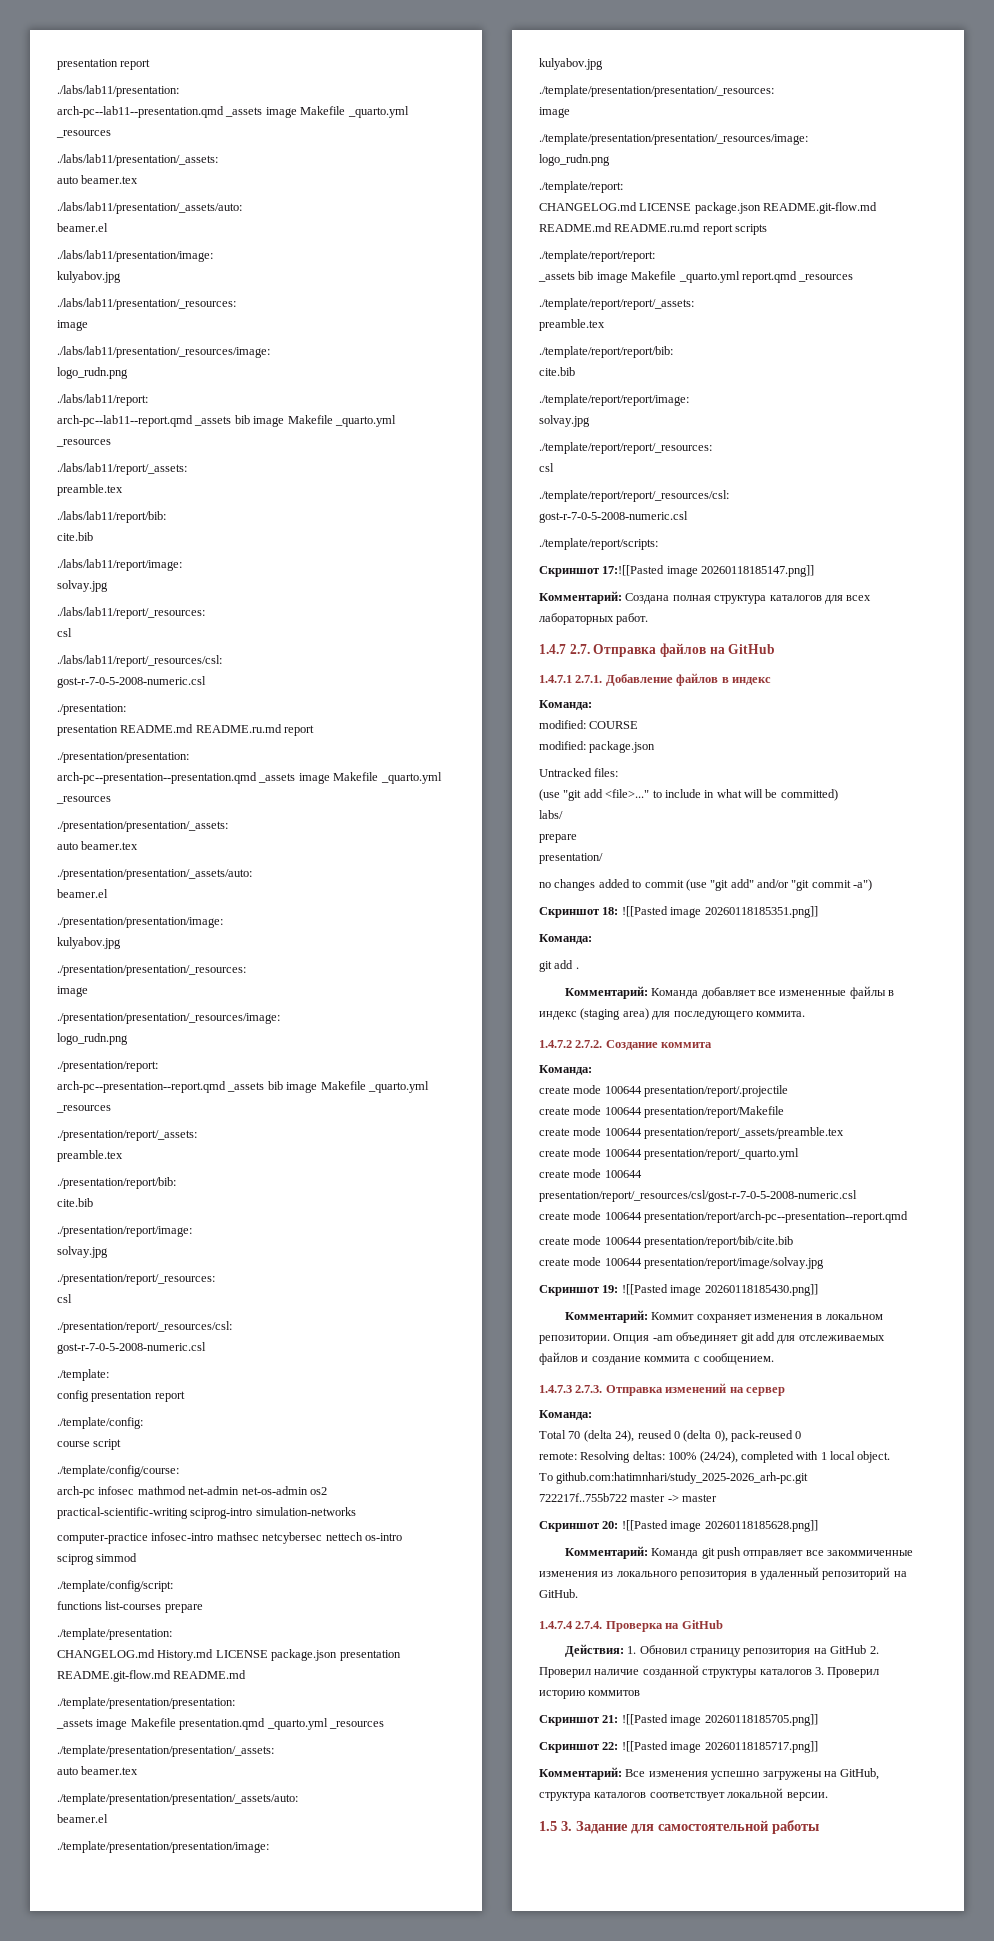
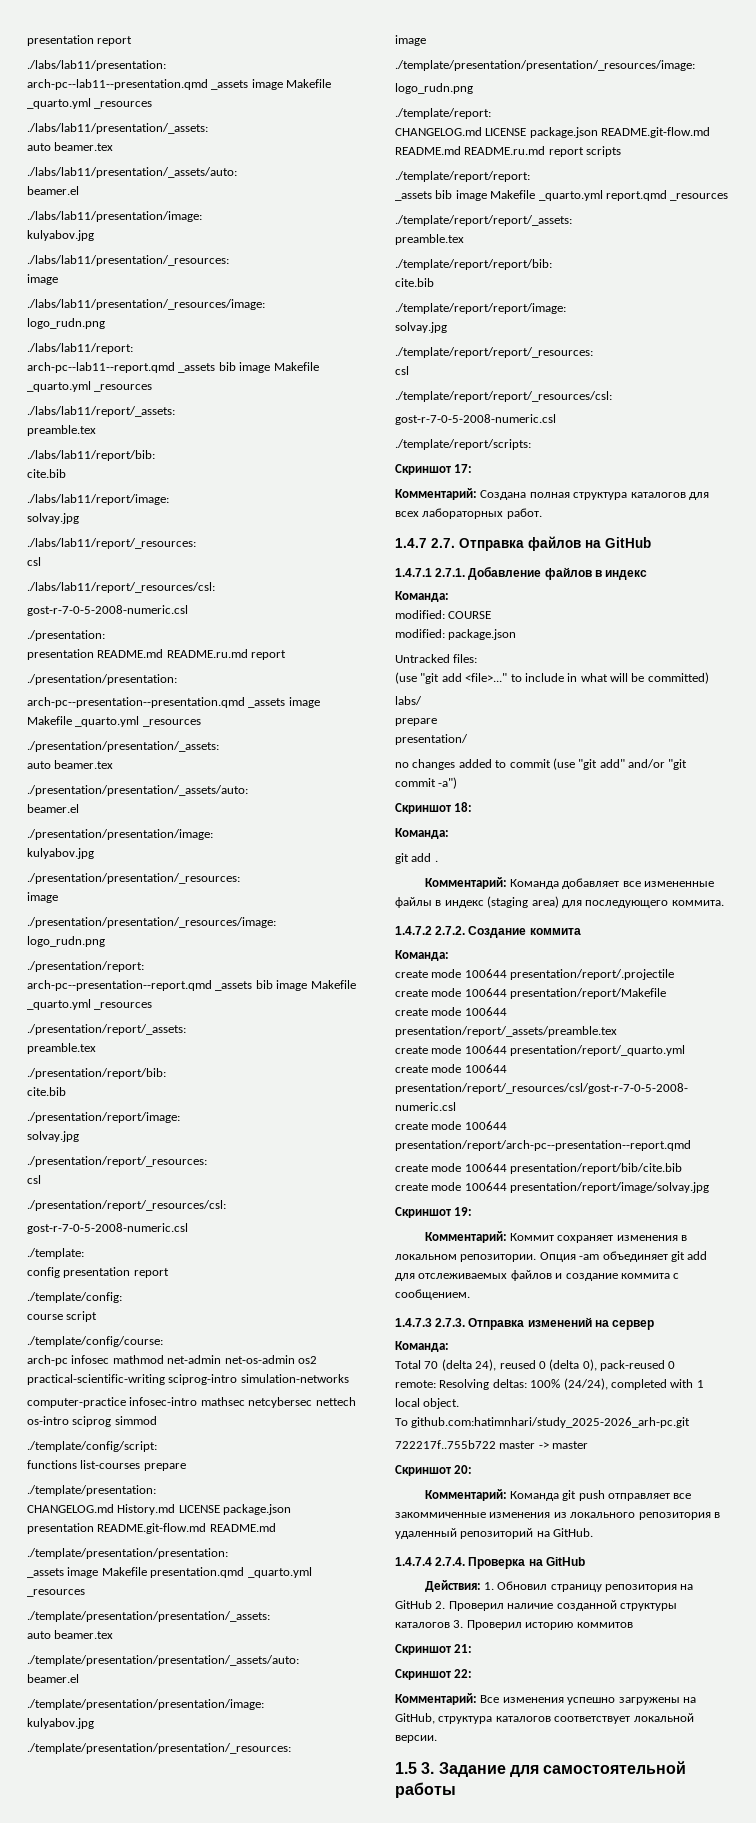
[602,565,815,577] 17:![[Pasted image 20260118185147.png]] -> [454,464,473,473] 17:
[621,906,818,918] ![[Pasted image 20260118185351.png]] -> (473, 807) none
[621,1284,818,1296] ![[Pasted image 20260118185430.png]] -> (473, 1211) none
[621,1520,818,1532] ![[Pasted image 20260118185628.png]] -> (473, 1469) none
[621,1714,818,1726] ![[Pasted image 20260118185705.png]] -> (473, 1648) none
[621,1741,818,1753] ![[Pasted image 20260118185717.png]] -> (473, 1673) none

